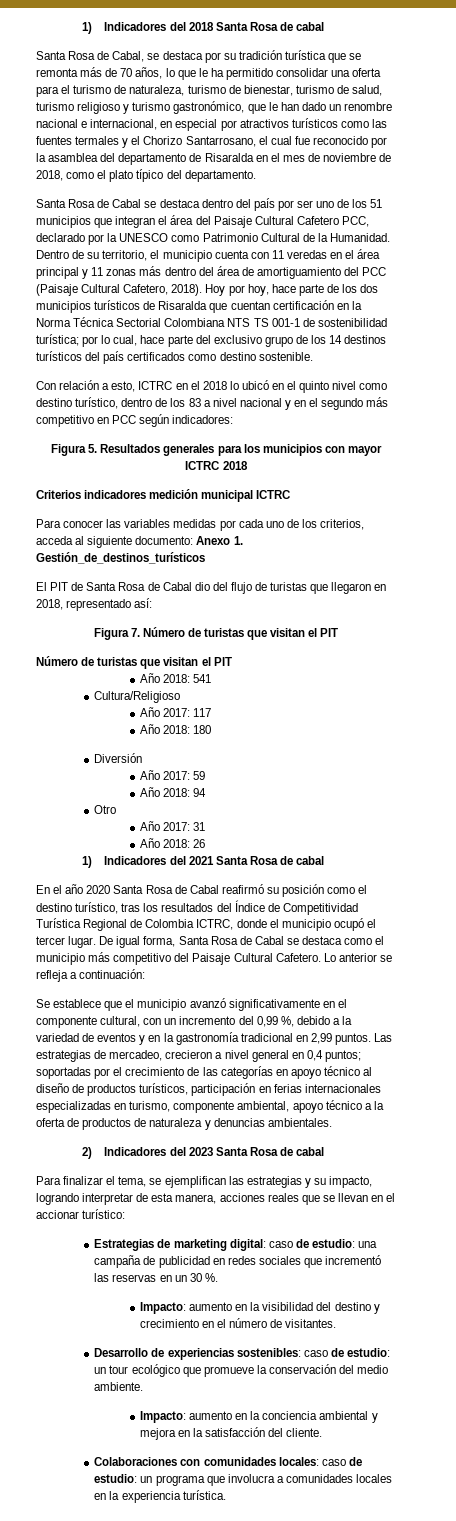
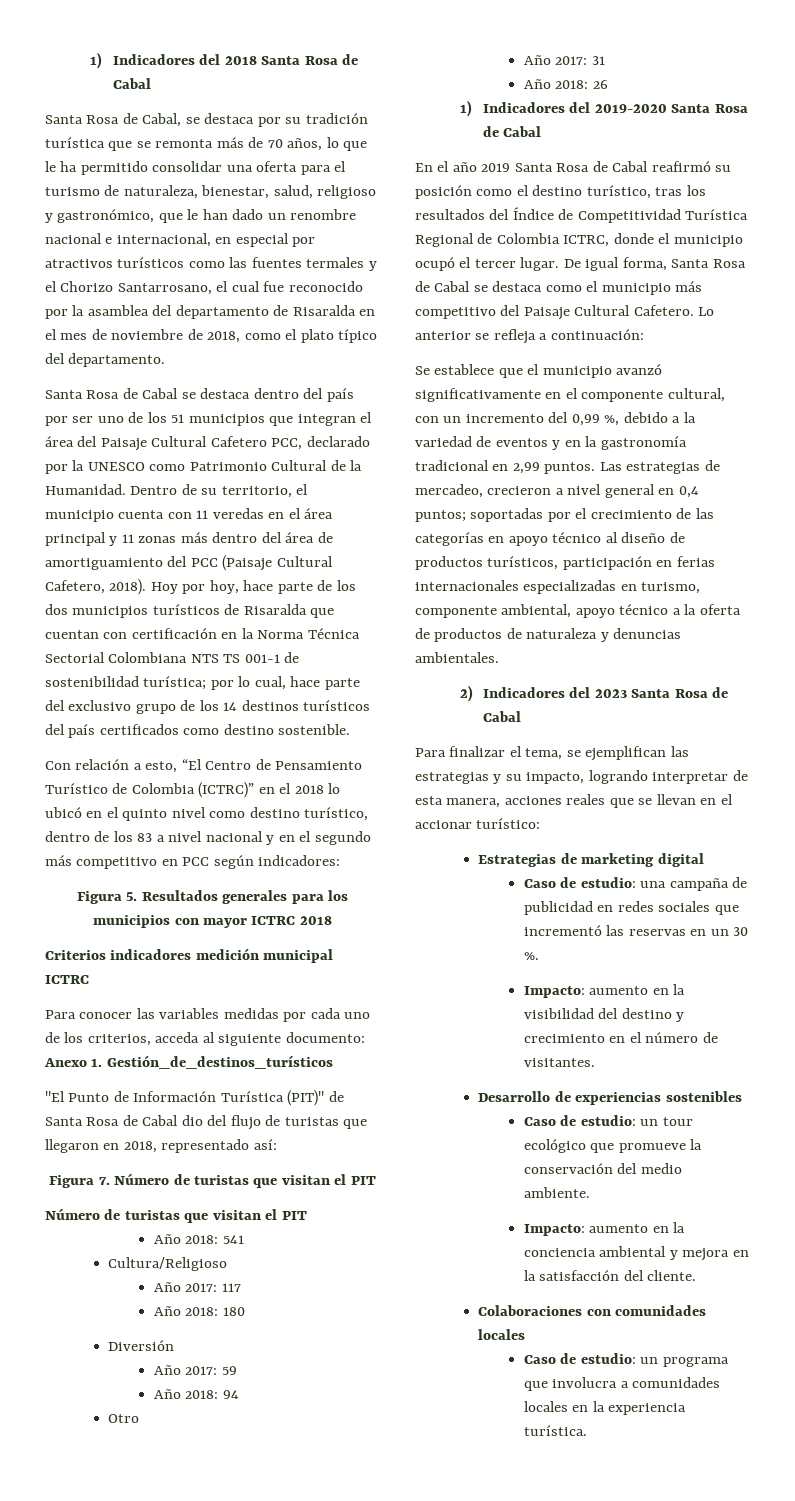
[296,22,325,31] cabal -> [112,78,151,89] Cabal
[187,85,383,96] [36,102,74,111] turismo de bienestar, turismo de salud, turismo -> [201,185,313,199] bienestar, salud,
[132,102,171,111] turismo -> (53, 218) none
(270, 305) none -> [103,632,128,639] con
[138,381,173,390] ICTRC -> [181,759,363,770] [45,782,255,798] “El Centro de Pensamiento Turístico de Colombia (ICTRC)”
[36,582,69,591] El PIT -> [45,1090,325,1106] "El Punto de Información Turística (PIT)"
[188,856,325,865] 2021 Santa Rosa de cabal -> [594,104,748,113] [482,126,542,137] 2019-2020 Santa Rosa de Cabal
[86,885,111,894] 2020 -> [481,163,511,172] 2019
[296,1147,325,1156] cabal -> [482,711,521,722] Cabal
[229,1239,293,1251] digital: caso -> [657,853,704,867] [523,879,556,888] digital // Caso
[236,1348,328,1357] sostenibles: caso -> [665,1091,742,1102] [523,1117,556,1126] sostenibles // Caso
[278,1457,346,1466] locales: caso -> [478,1329,526,1340] [523,1355,556,1364] locales // Caso

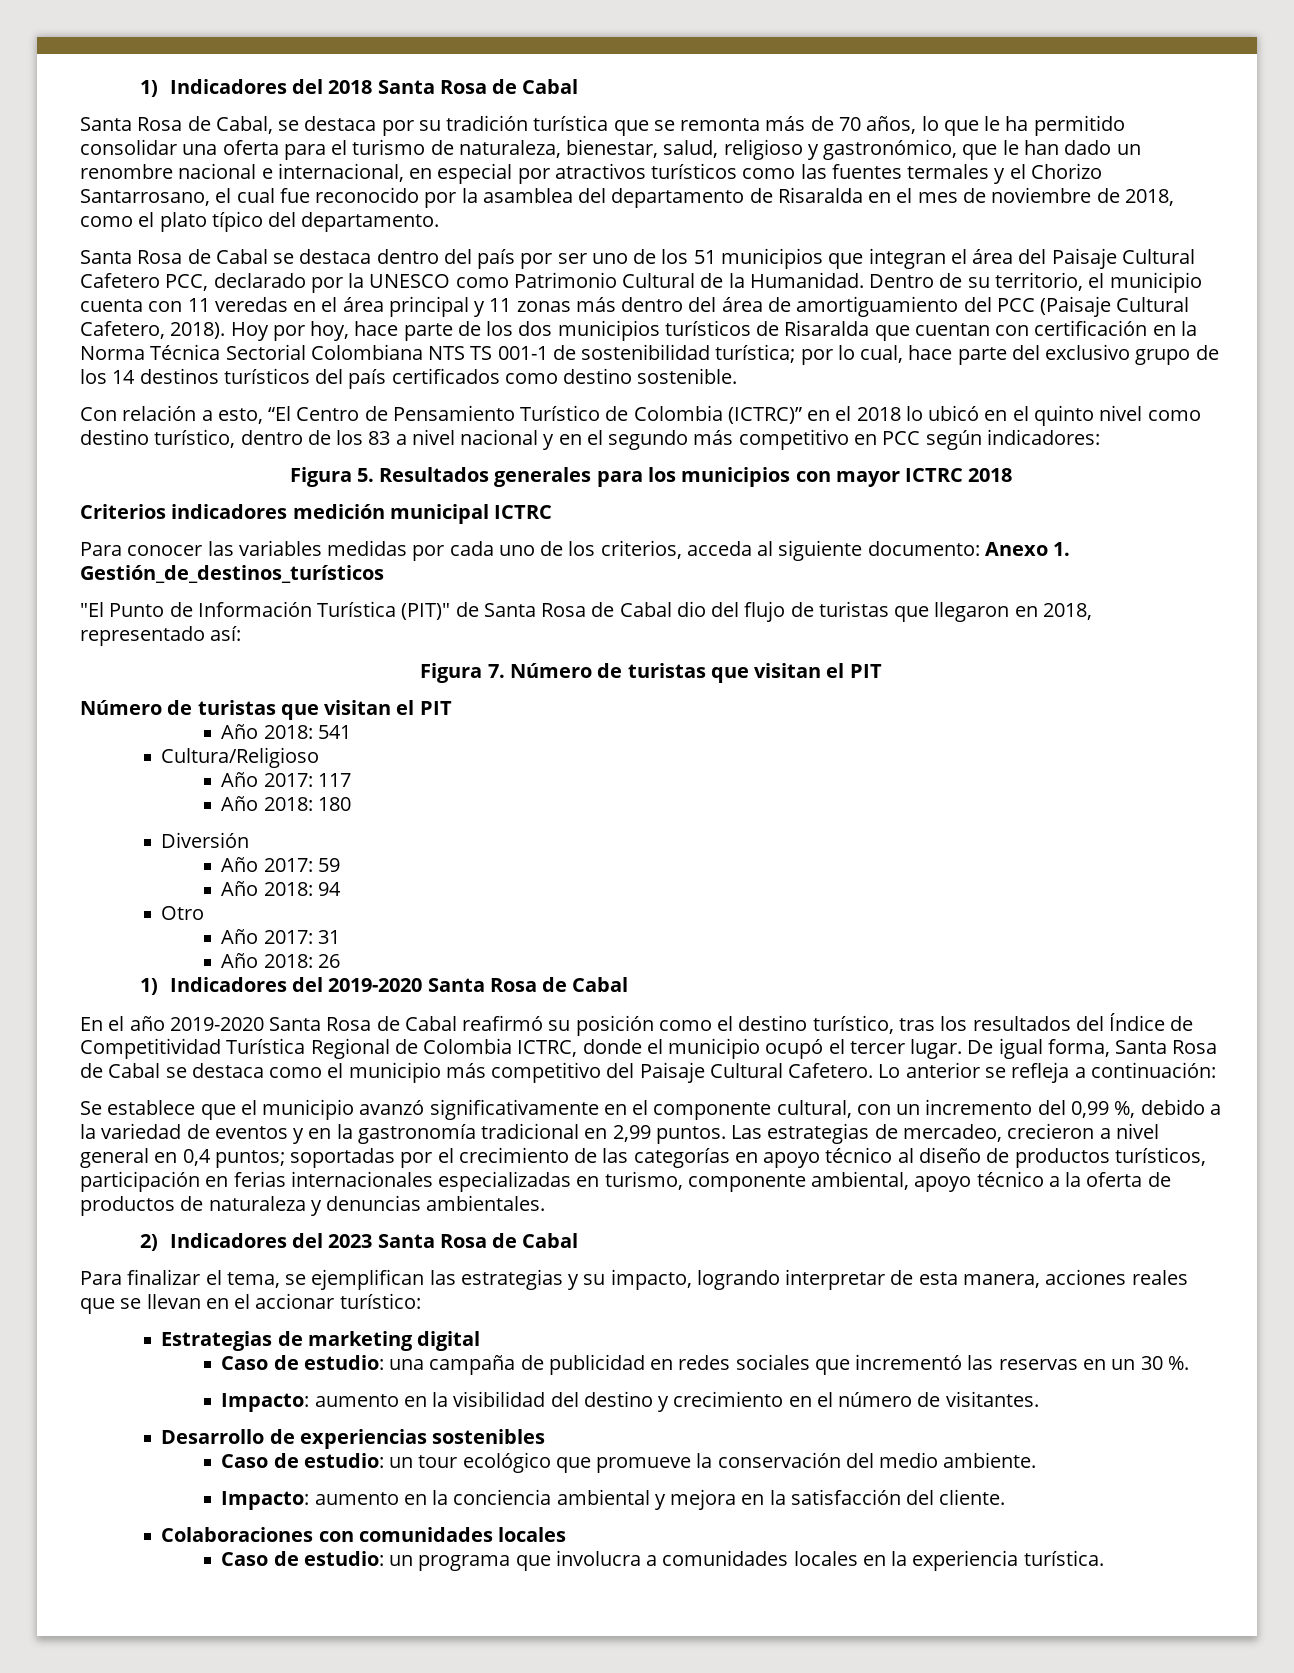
[481,163,511,172] 2019 -> [169,1017,264,1031] 2019-2020

